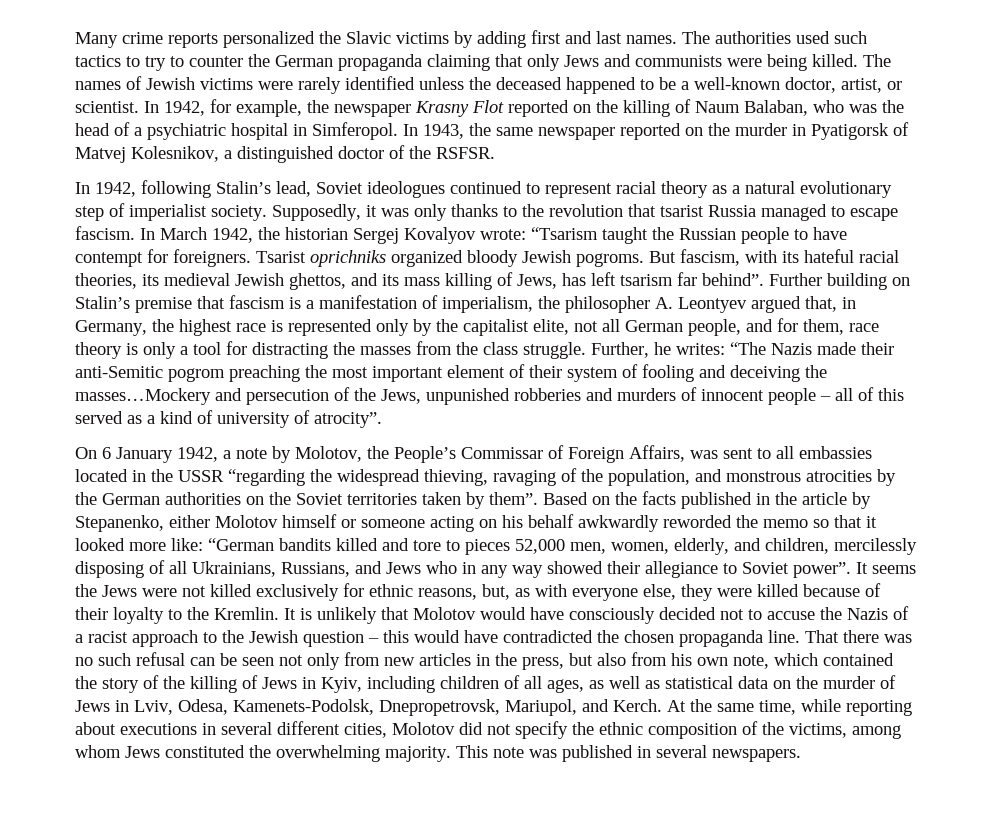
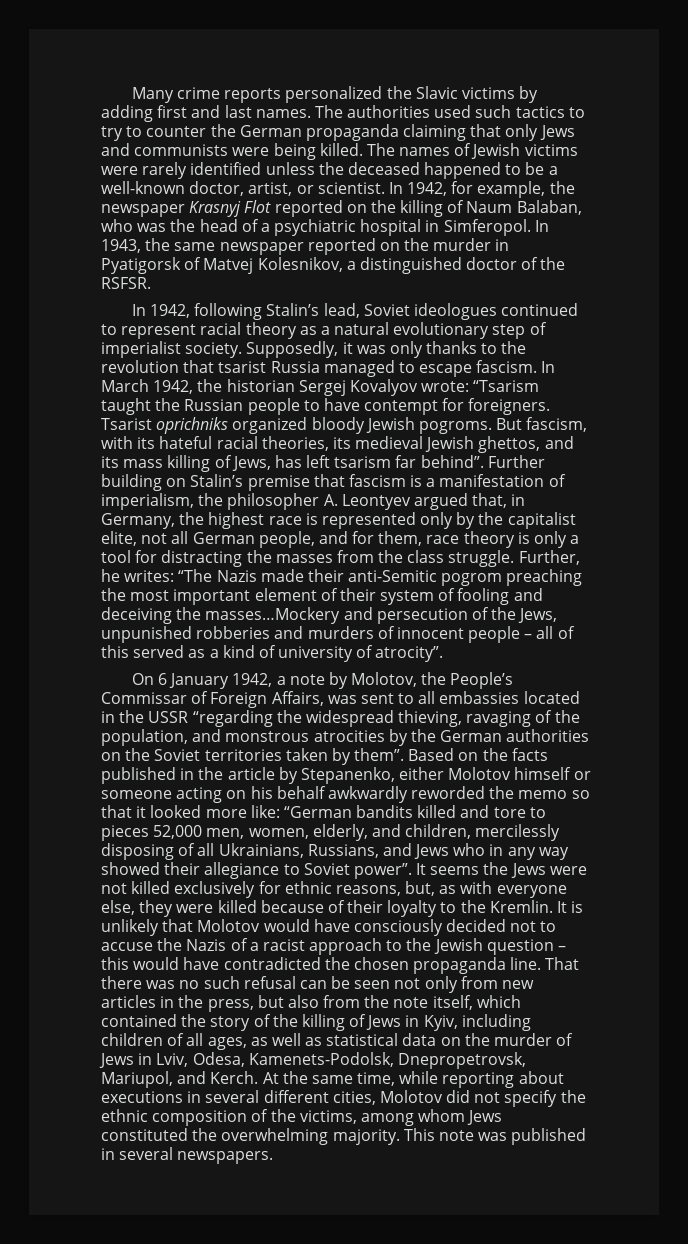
[415,101,469,117] Krasny -> [189,201,242,217] Krasnyj
[671,653,769,669] his own note, -> [364,995,473,1010] the note itself,

